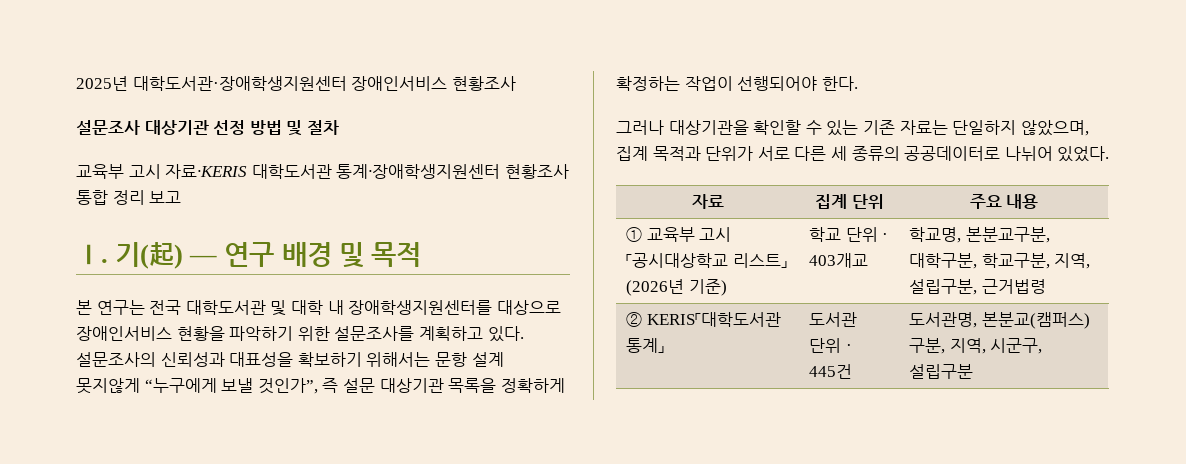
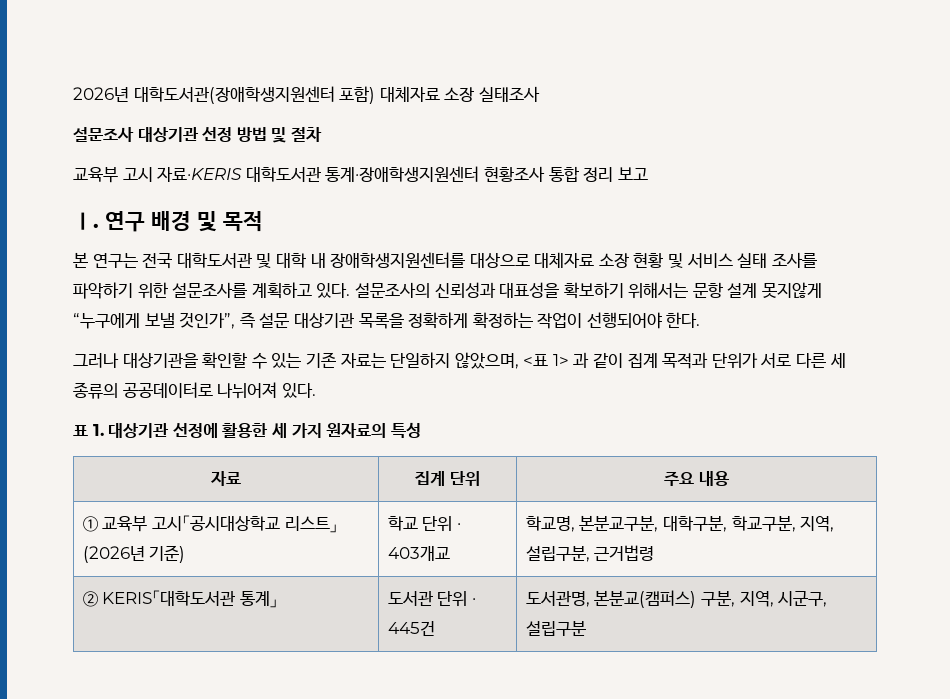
[76,76,516,91] 2025년 대학도서관·장애학생지원센터 장애인서비스 현황조사 -> [73,86,540,104] 2026년 대학도서관(장애학생지원센터 포함) 대체자료 소장 실태조사
[115,242,218,269] 기(起) — -> (99, 221) none
[76,326,225,341] 장애인서비스 현황을 -> [534,252,817,268] 대체자료 소장 현황 및 서비스 실태 조사를
(1089, 128) none -> [523,352,624,368] <표 1> 과 같이
[1004,146,1110,162] 나뉘어 있었다. -> [217,382,316,399] [73,422,421,438] 나뉘어져 있다. // 표 1. 대상기관 선정에 활용한 세 가지 원자료의 특성

